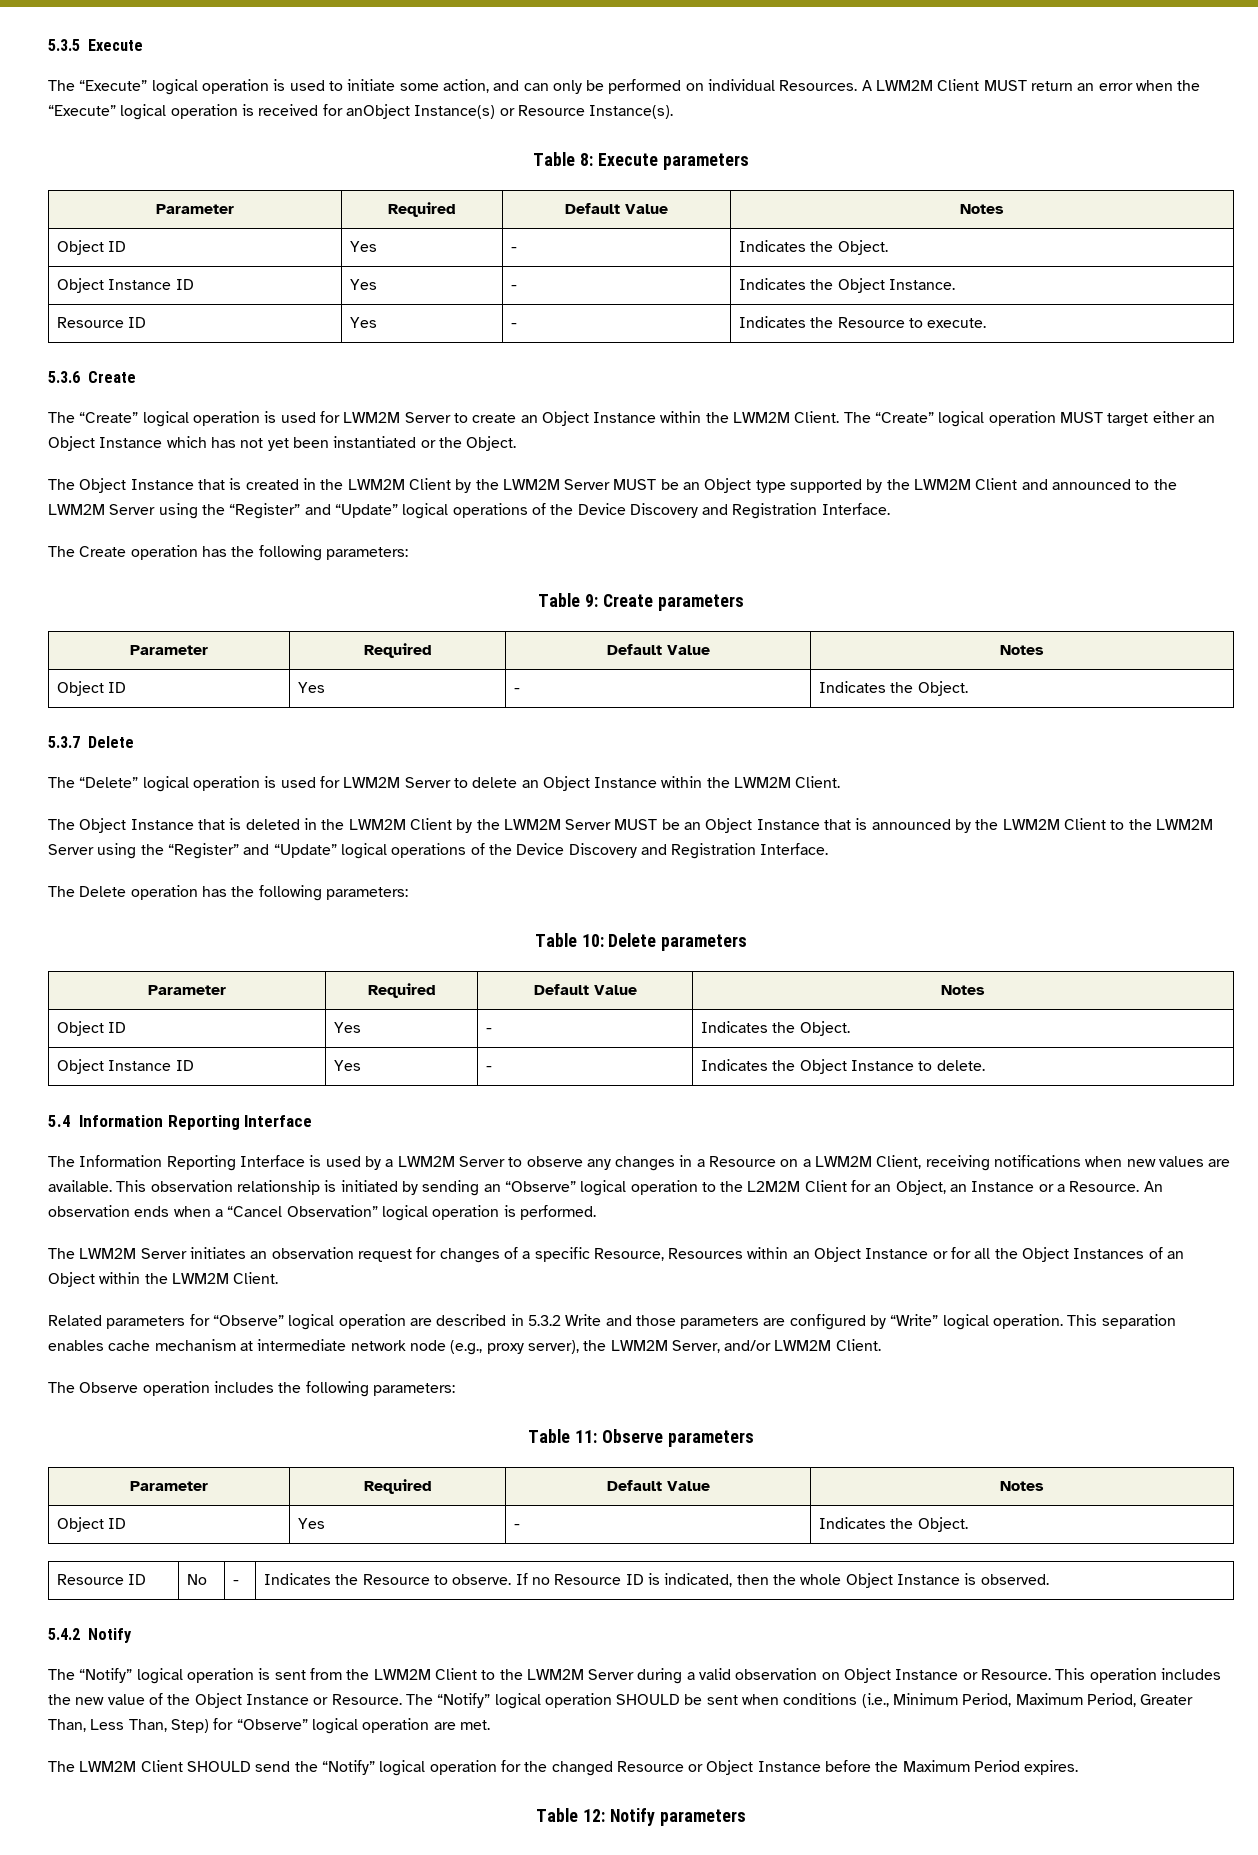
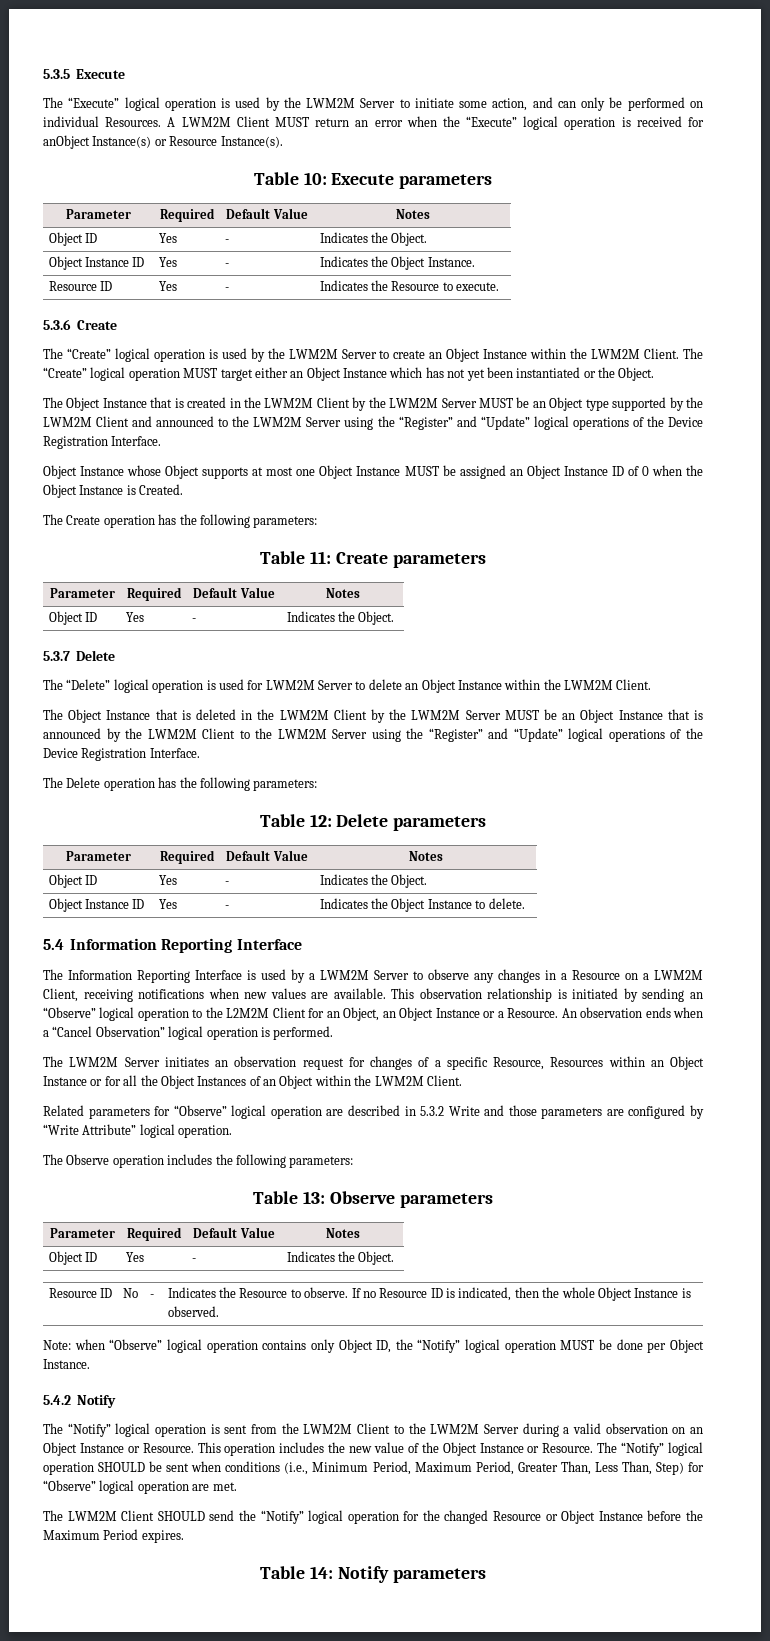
(325, 85) none -> [265,97,396,111] by the LWM2M Server
[580,153,594,166] 8: -> [303,172,327,185] 10:
[319,411,340,423] for -> [250,348,285,362] by the
[629,503,890,519] Discovery and Registration Interface. -> [43,436,162,449] [43,465,703,479] [43,484,184,498] Registration Interface. // Object Instance whose Object supports at most one Object Instance MUST be assigned an Object Instance ID of 0 when the Object Instance is Created.
[585,594,599,607] 9: -> [310,551,332,564] 11:
[568,843,667,858] Discovery and -> (78, 753) none
[581,934,604,947] 10: -> [309,814,332,827] 12:
(968, 1188) none -> [399,1007,434,1021] Object
[890,1314,939,1326] “Write” -> [43,1124,137,1135] “Write Attribute”
[1067,1314,1176,1329] [48,1339,881,1355] This separation enables cache mechanism at intermediate network node (e.g., proxy server), the LWM2M Server, and/or LWM2M Client. -> (233, 1131) none
[575,1430,598,1443] 11: -> [303,1191,326,1204] 13:
(1049, 1579) none -> [43,1339,704,1353] [43,1359,90,1369] // Note: when “Observe” logical operation contains only Object ID, the “Notify” logical operation MUST be done per Object Instance.
(840, 1676) none -> [690,1427,704,1434] an
[583,1809,606,1822] 12: -> [310,1566,334,1579] 14:

